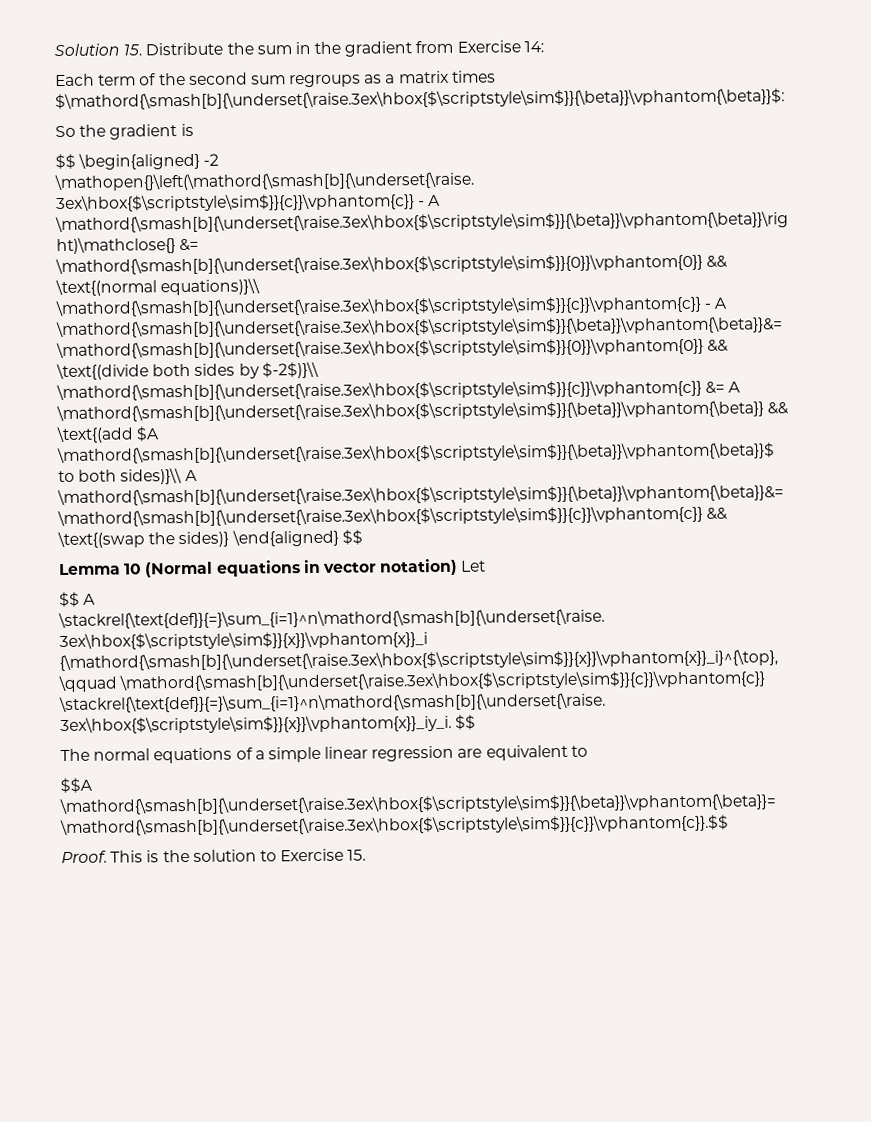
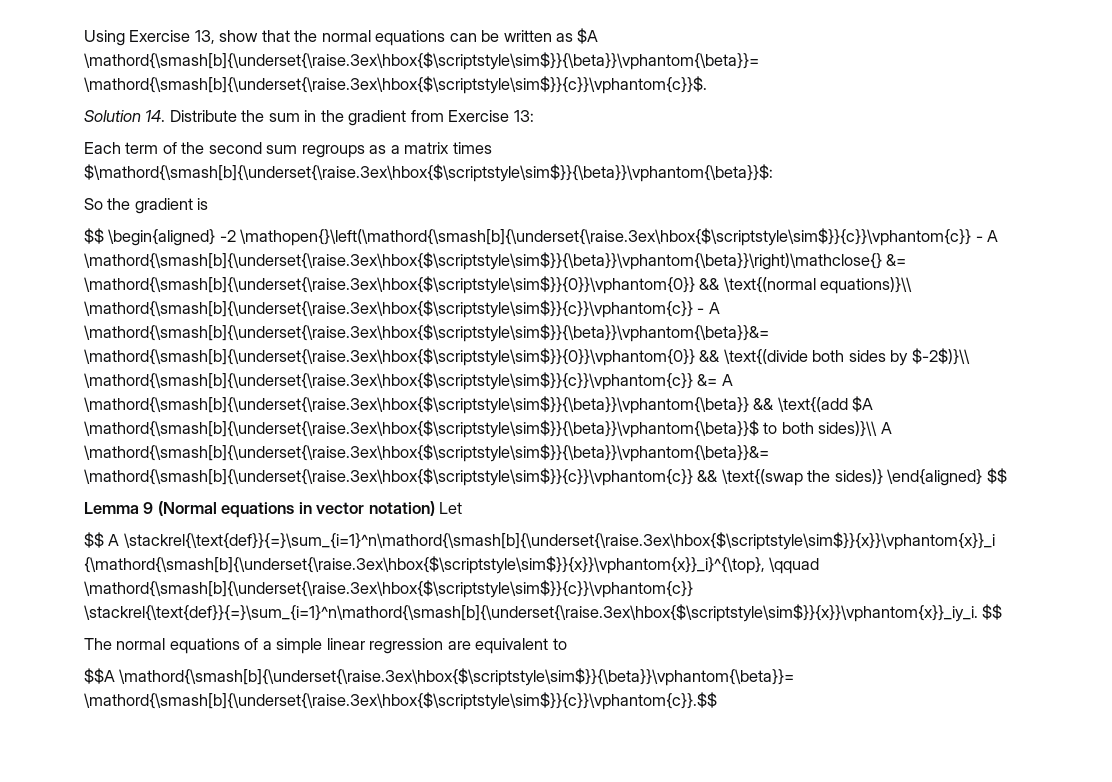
[54,43,143,57] Solution 15. -> [84,28,599,46] [84,52,759,70] [84,76,707,94] [84,110,166,122] Using Exercise 13, show that the normal equations can be written as $A \mathord{\smash[b]{\underset{\raise.3ex\hbox{$\scriptstyle\sim$}}{\beta}}\vphantom{\beta}}= \mathord{\smash[b]{\underset{\raise.3ex\hbox{$\scriptstyle\sim$}}{c}}\vphantom{c}}$. // Solution 14.
[523,41,544,53] 14: -> [513,110,534,122] 13:
[124,563,143,575] 10 -> [143,502,154,514] 9
[61,848,367,864] // Proof. This is the solution to Exercise 15. -> (717, 701) none

